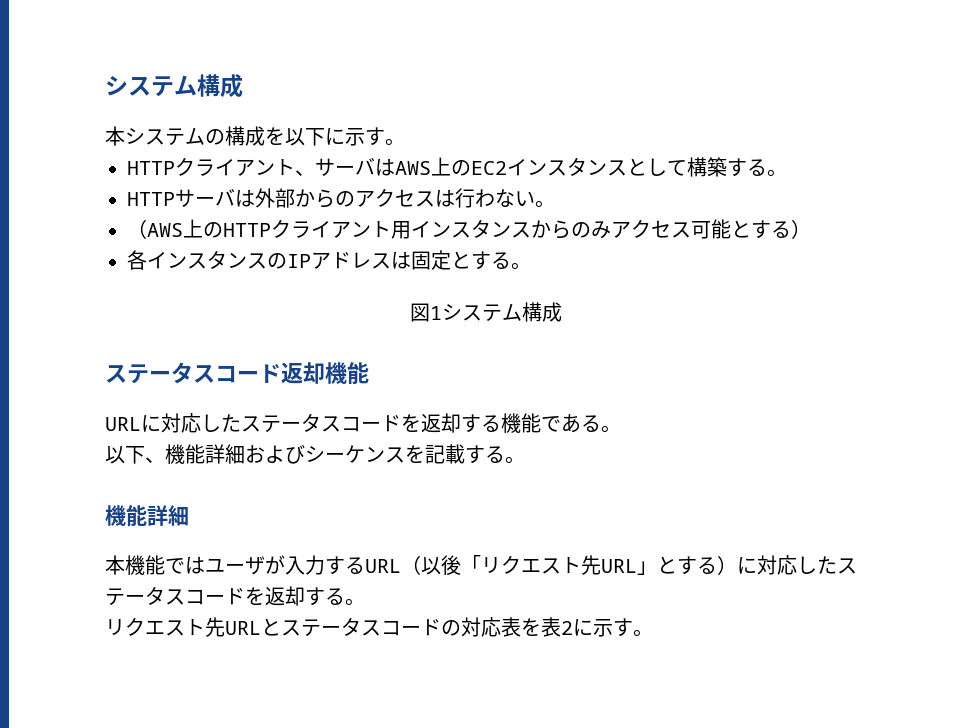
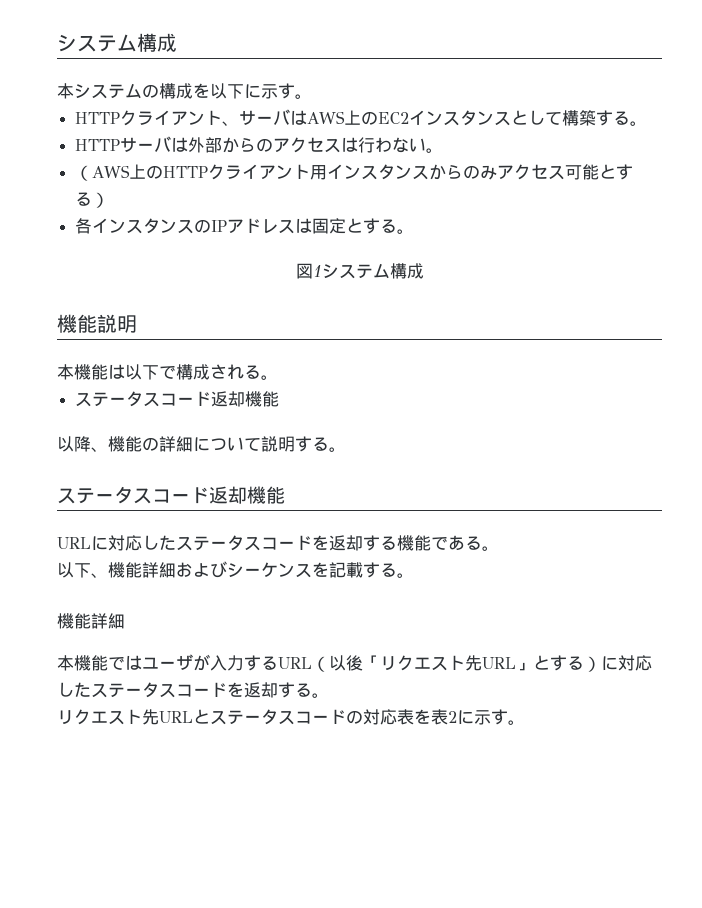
(562, 312) none -> [57,314,137,333] [57,364,278,380] [75,391,280,407] [57,436,346,452] // 機能説明 // 本機能は以下で構成される。 // ステータスコード返却機能 // 以降、機能の詳細について説明する。

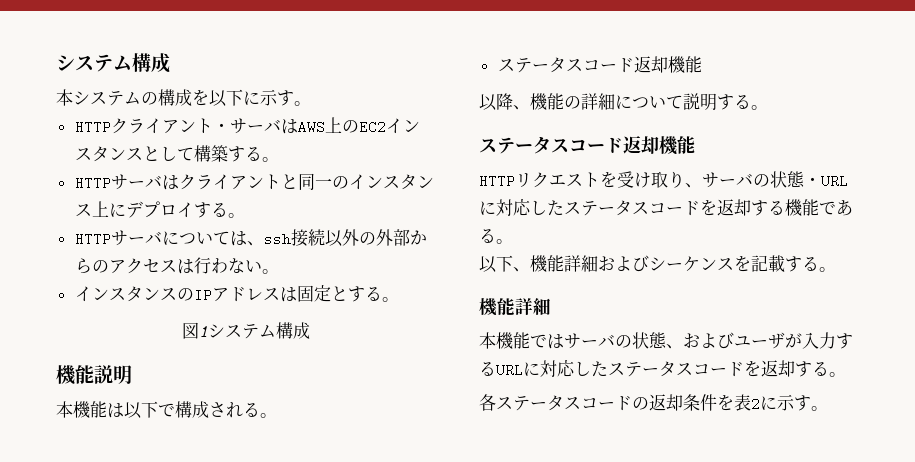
[222,121,240,126] 、 -> [212,123,230,132] ・
(189, 144) none -> [178,173,434,190] [74,201,245,218] [74,229,376,247] クライアントと同一のインスタンス上にデプロイする。 // HTTPサーバについては、ssh接続以外の
[75,164,634,181] [75,192,110,208] [75,218,93,234] （AWS上のHTTPクライアント用インスタンスからのみアクセス可能とする） // 各 -> (279, 271) none
(285, 495) none -> [479,171,821,188] HTTPリクエストを受け取り、サーバの状態・
(142, 662) none -> [564,332,734,349] サーバの状態、および
[312,655,601,672] （以後「リクエスト先URL」とする） -> (523, 370) none
[57,709,210,725] リクエスト先URLと -> [479,394,496,411] 各
[363,709,414,725] 対応表 -> [649,394,717,411] 返却条件

